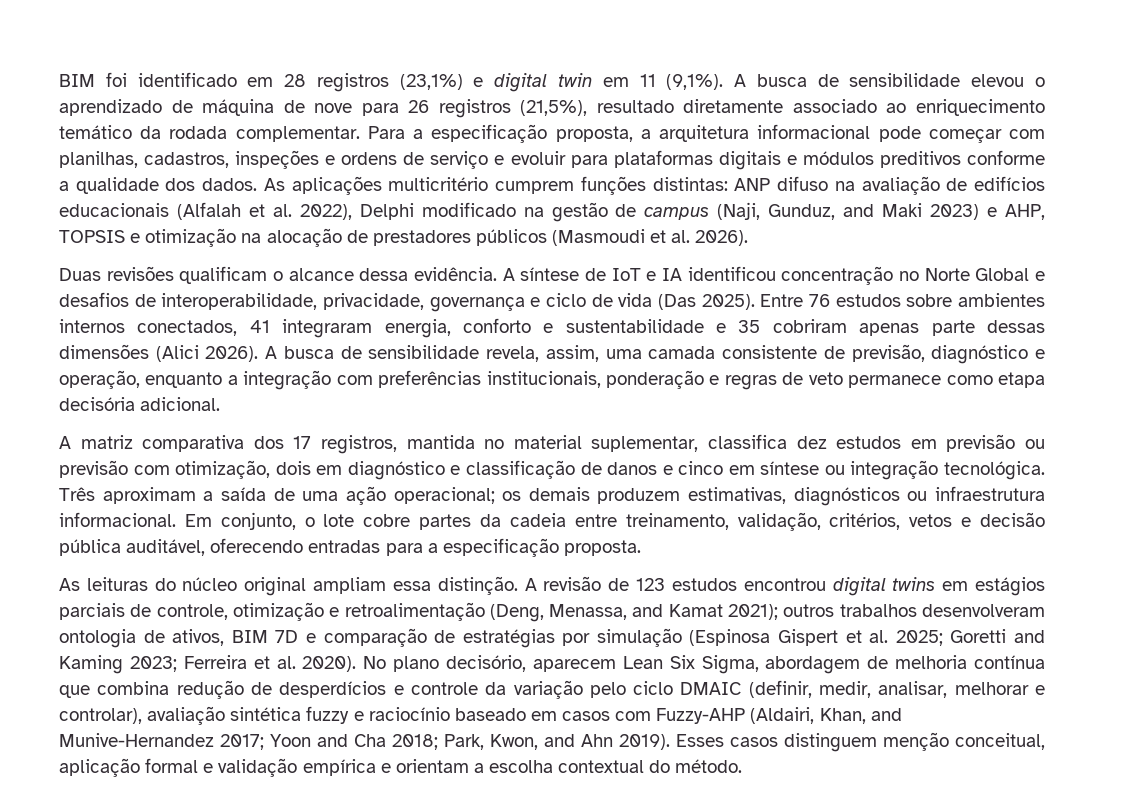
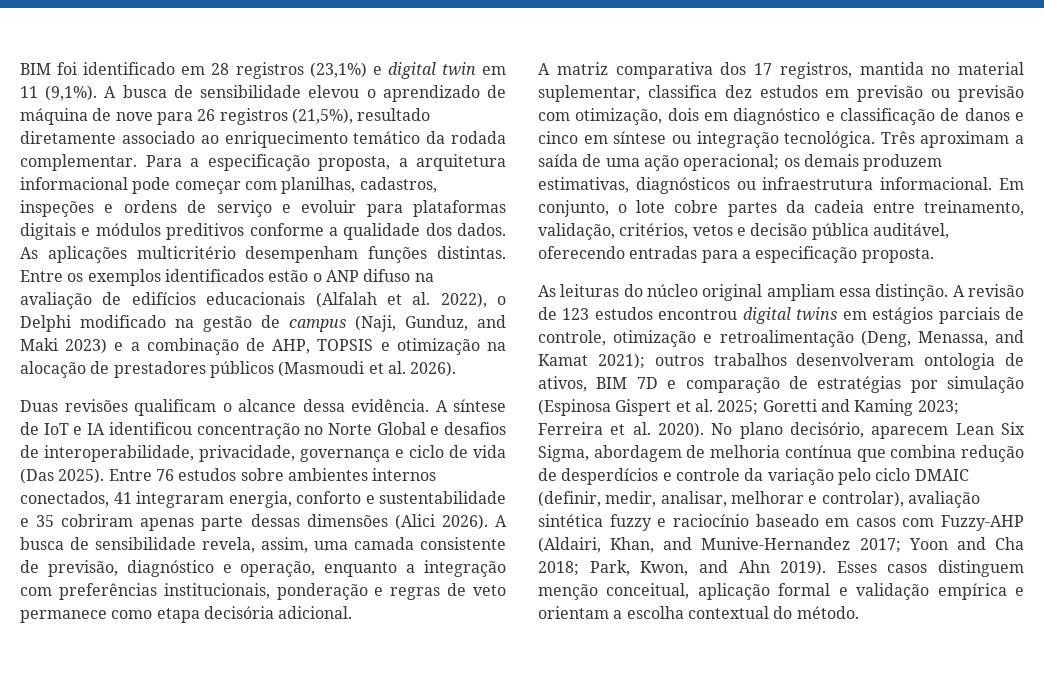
[495,176,728,195] cumprem funções distintas: -> [245,246,507,263] [20,269,322,286] desempenham funções distintas. Entre os exemplos identificados estão o
(352, 212) none -> [497,296,506,305] o
(998, 212) none -> [130,338,265,355] a combinação de

